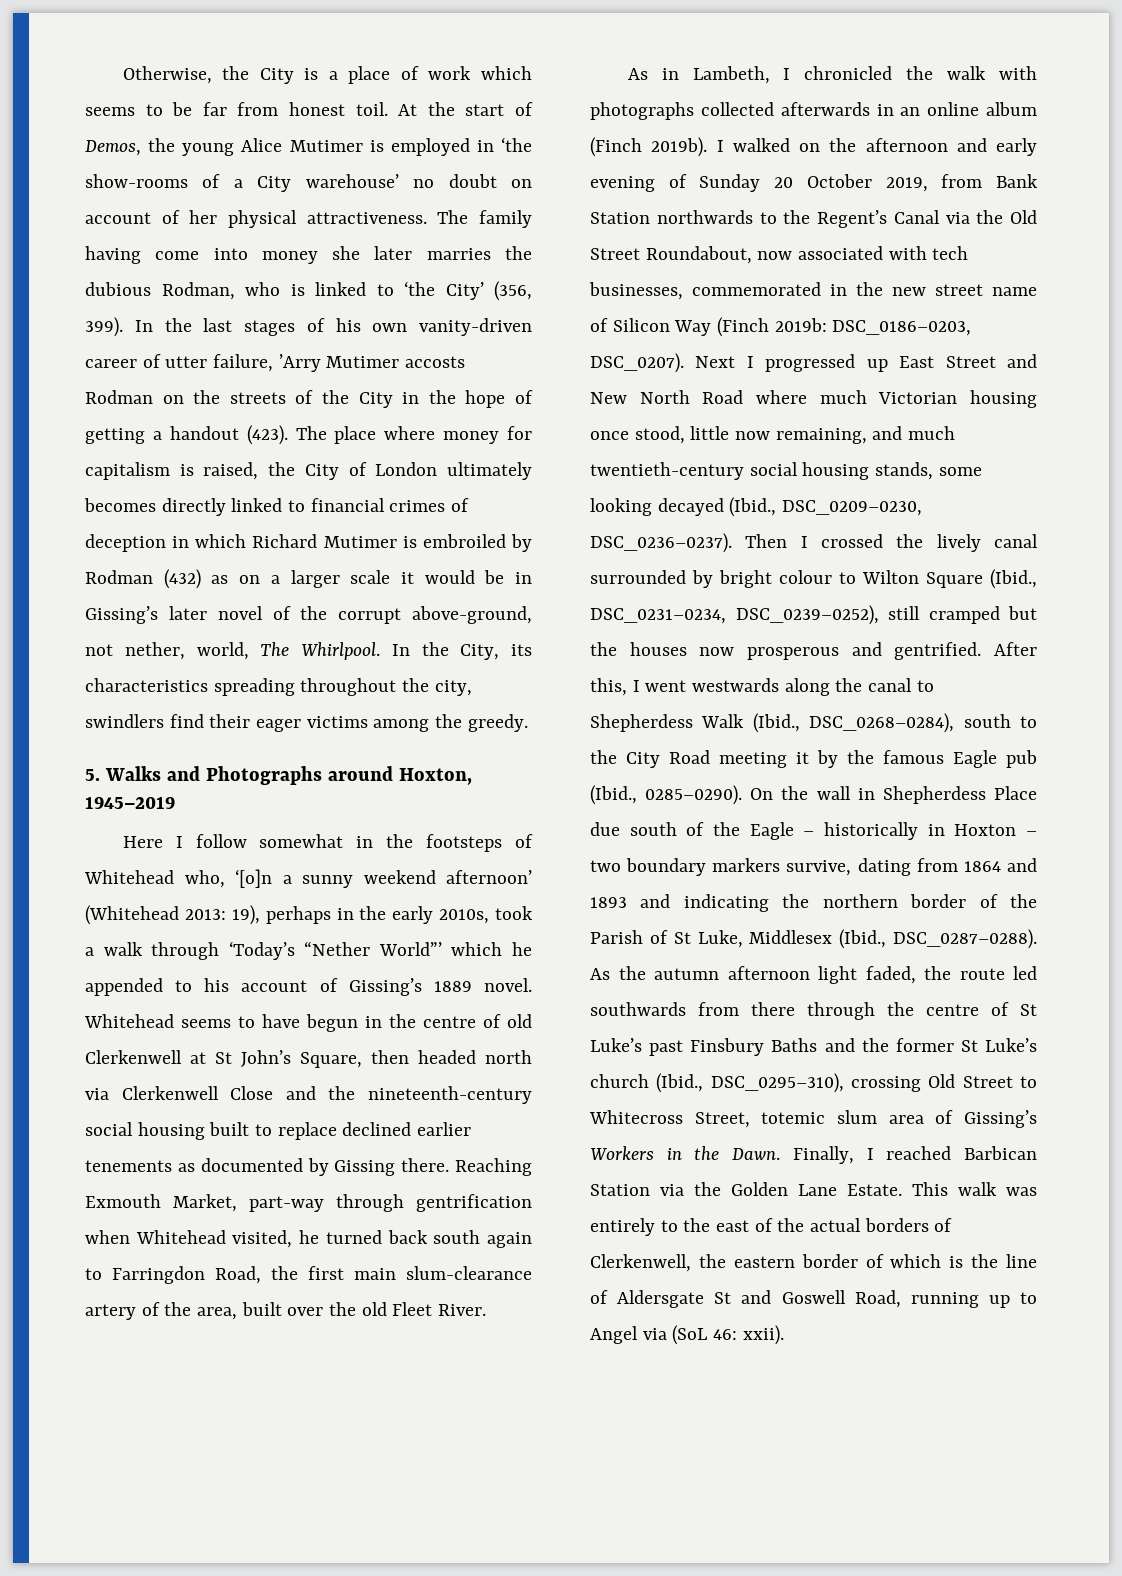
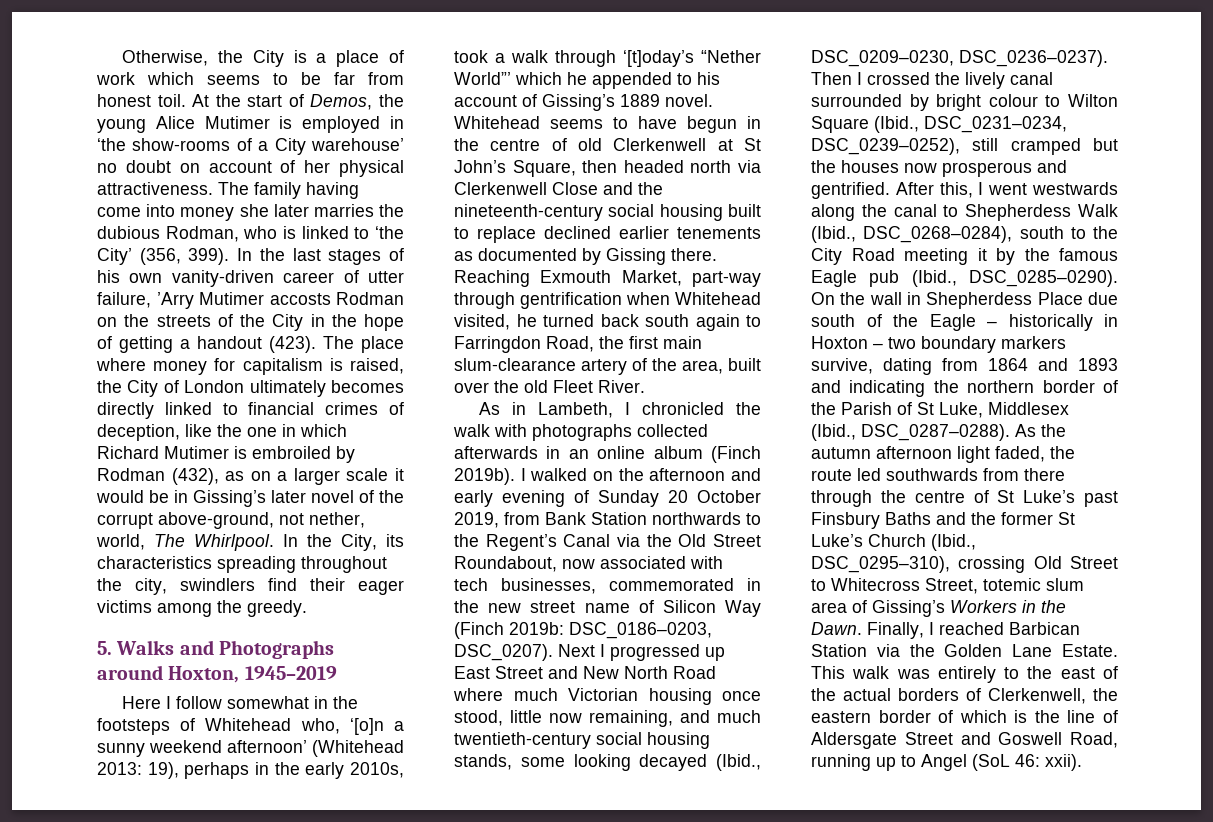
[85,534,166,552] deception -> [97,424,277,441] deception, like the one
[163,569,201,589] (432) -> [171,468,219,485] (432),
[228,941,295,960] ‘Today’s -> [623,50,694,67] ‘[t]oday’s
[645,785,743,805] 0285–0290). -> [969,270,1118,287] DSC_0285–0290).
[590,1074,649,1088] church -> [868,534,926,547] Church
[714,1292,732,1304] St -> [904,732,953,745] Street
[642,1328,667,1340] via -> (967, 762) none

